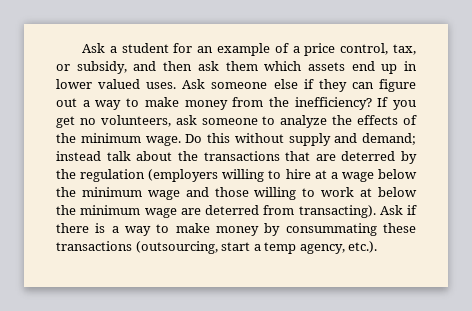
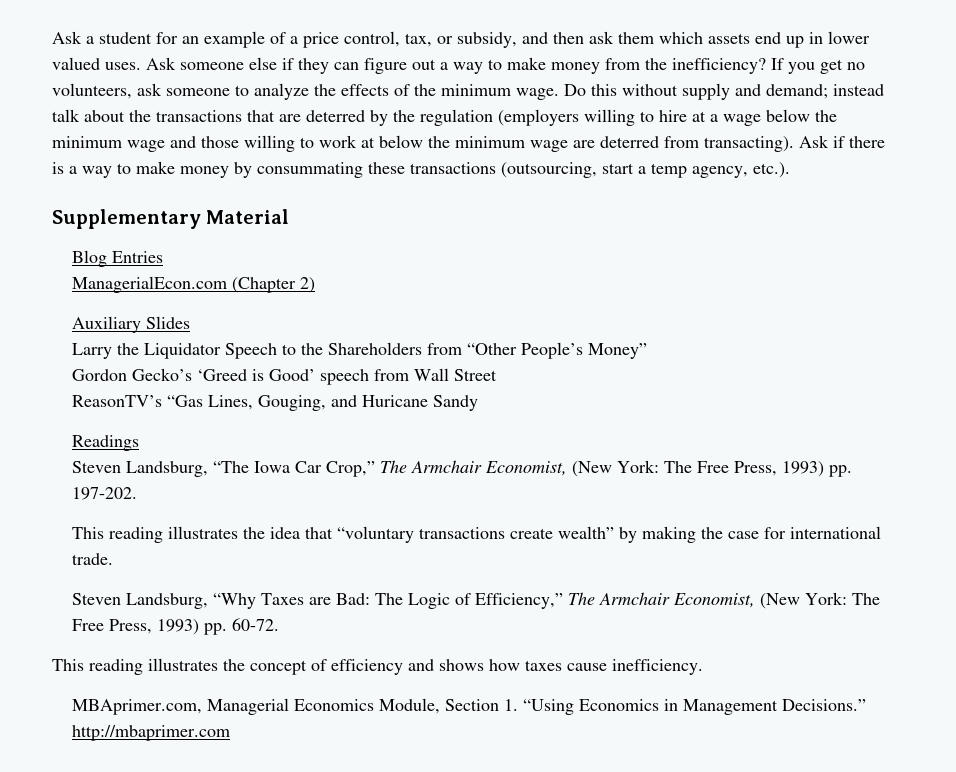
(378, 247) none -> [52,209,290,229] [72,250,164,267] [72,276,316,293] [72,316,191,333] [72,342,648,359] [72,368,498,385] [72,395,479,411] [72,435,140,451] [72,460,853,477] [72,487,138,500] [72,526,882,543] [72,553,114,565] [72,592,881,609] [72,618,280,635] [52,658,703,675] [72,698,867,715] [72,725,231,741] // Supplementary Material // Blog Entries // ManagerialEcon.com (Chapter 2) // Auxiliary Slides // Larry the Liquidator Speech to the Shareholders from “Other People’s Money” // Gordon Gecko’s ‘Greed is Good’ speech from Wall Street // ReasonTV’s “Gas Lines, Gouging, and Huricane Sandy // Readings // Steven Landsburg, “The Iowa Car Crop,” The Armchair Economist, (New York: The Free Press, 1993) pp. 197-202. // This reading illustrates the idea that “voluntary transactions create wealth” by making the case for international trade. // Steven Landsburg, “Why Taxes are Bad: The Logic of Efficiency,” The Armchair Economist, (New York: The Free Press, 1993) pp. 60-72. // This reading illustrates the concept of efficiency and shows how taxes cause inefficiency. // MBAprimer.com, Managerial Economics Module, Section 1. “Using Economics in Management Decisions.” http://mbaprimer.com

